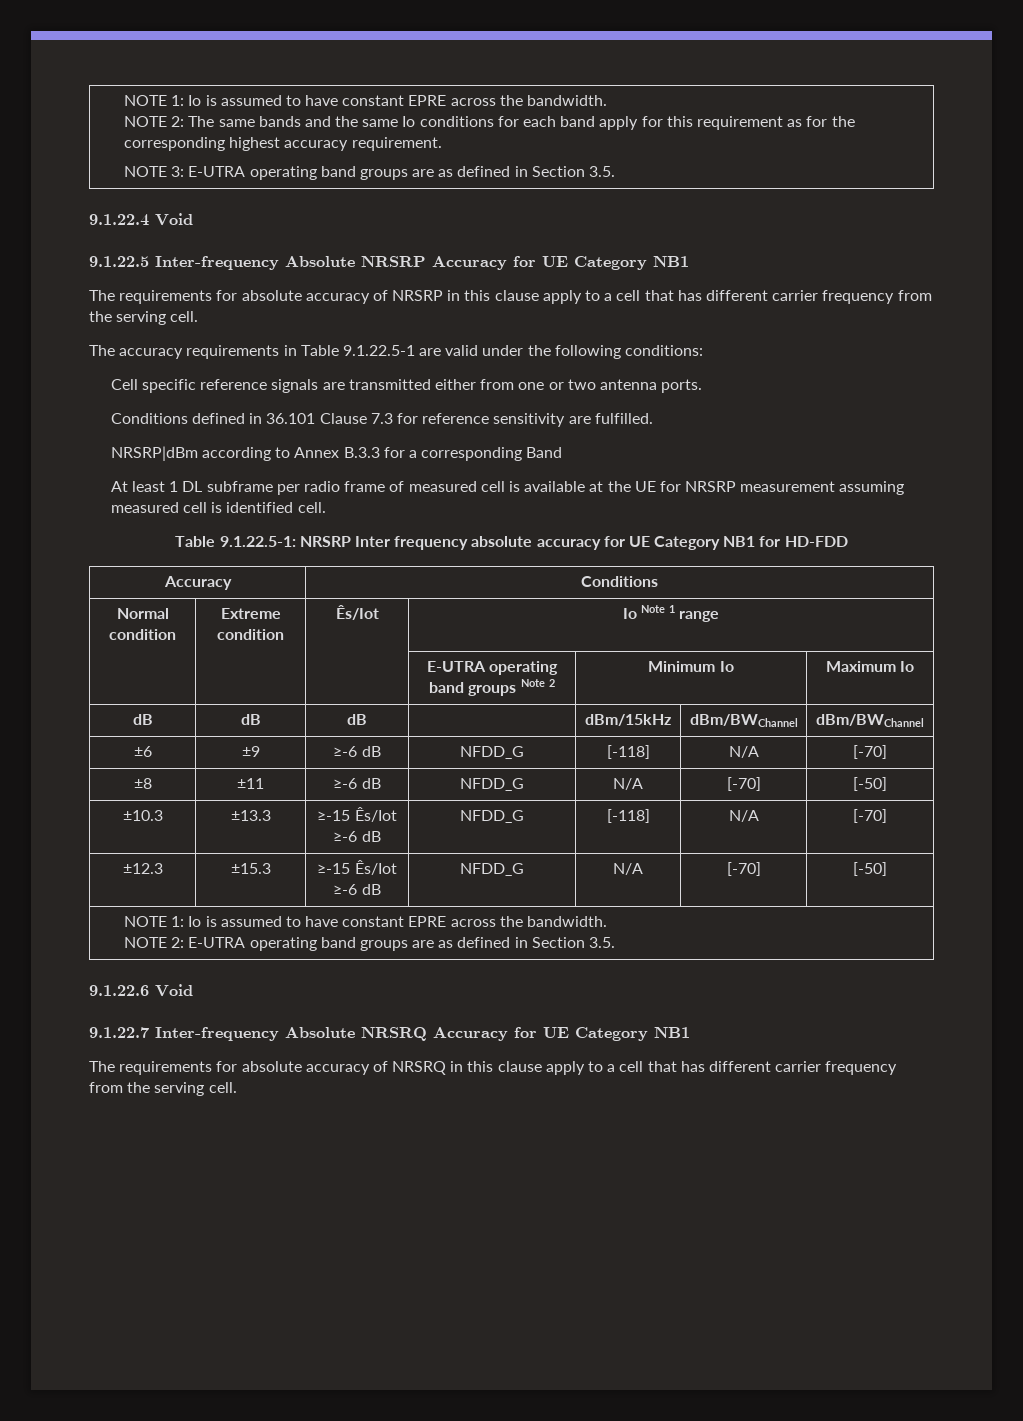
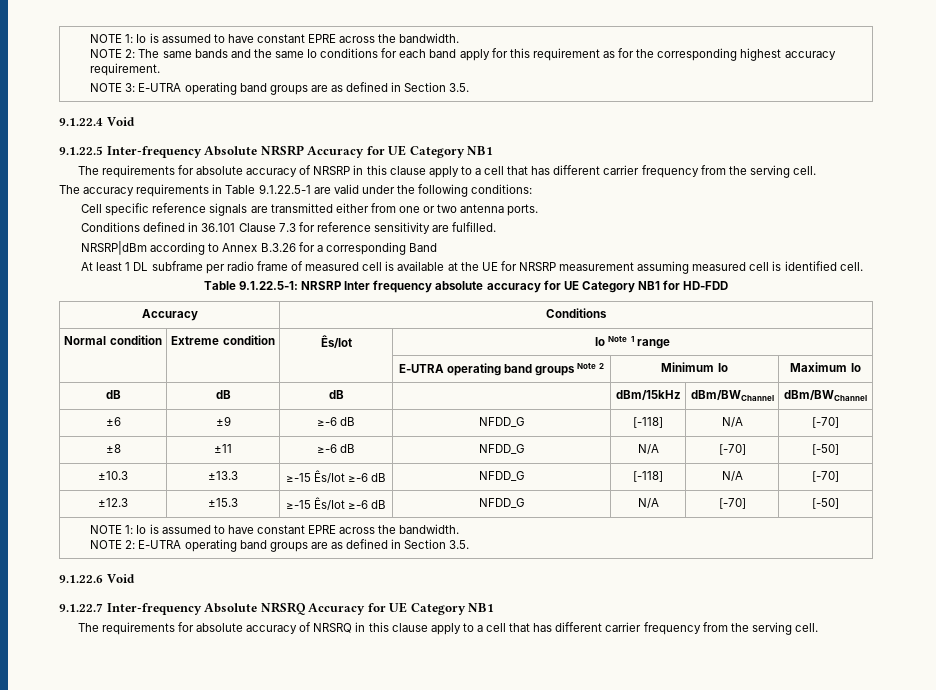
[343,447,380,458] B.3.3 -> [260,243,296,252] B.3.26

